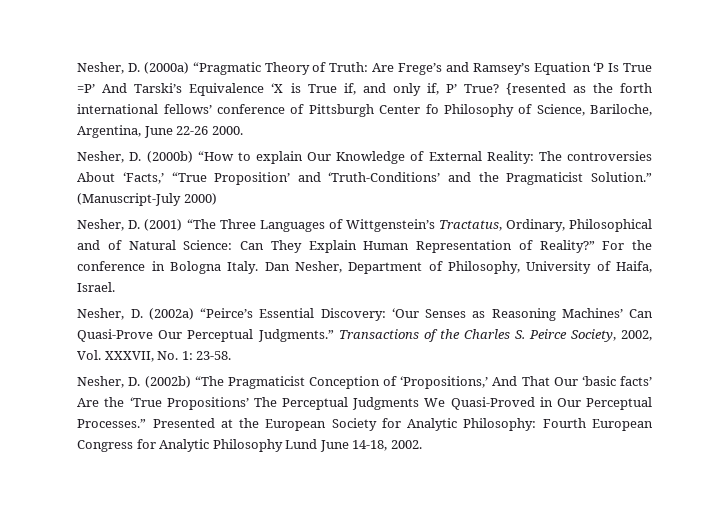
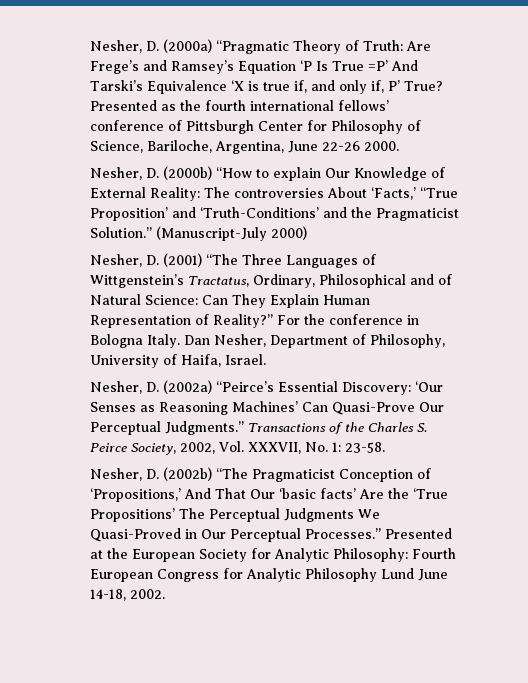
[307,84,337,93] True -> [262,82,290,91] true
[505,83,566,95] {resented -> [89,100,157,111] Presented
[620,83,652,93] forth -> [204,100,246,111] fourth
[425,104,439,114] fo -> [306,120,327,131] for

